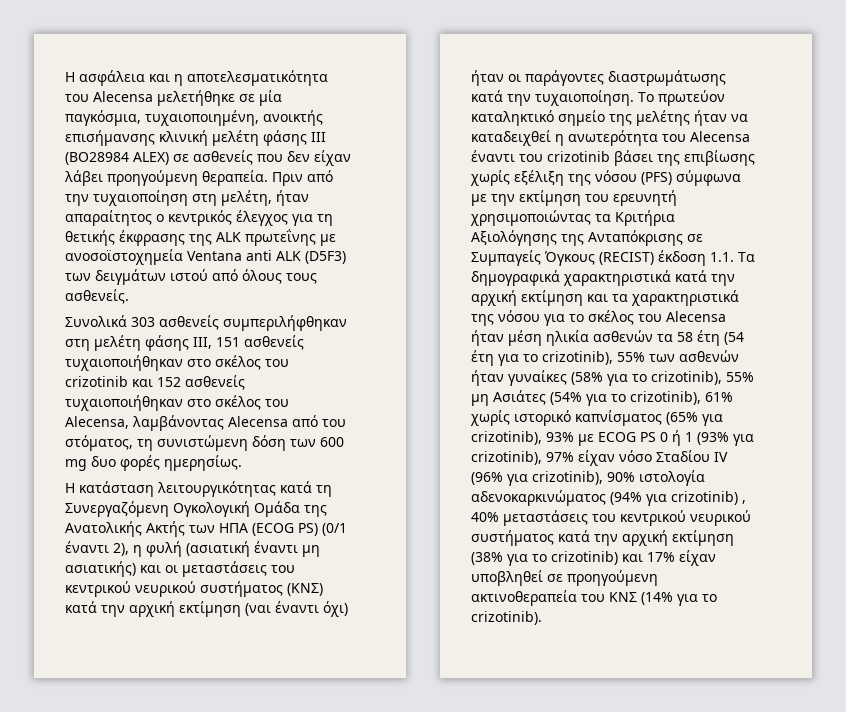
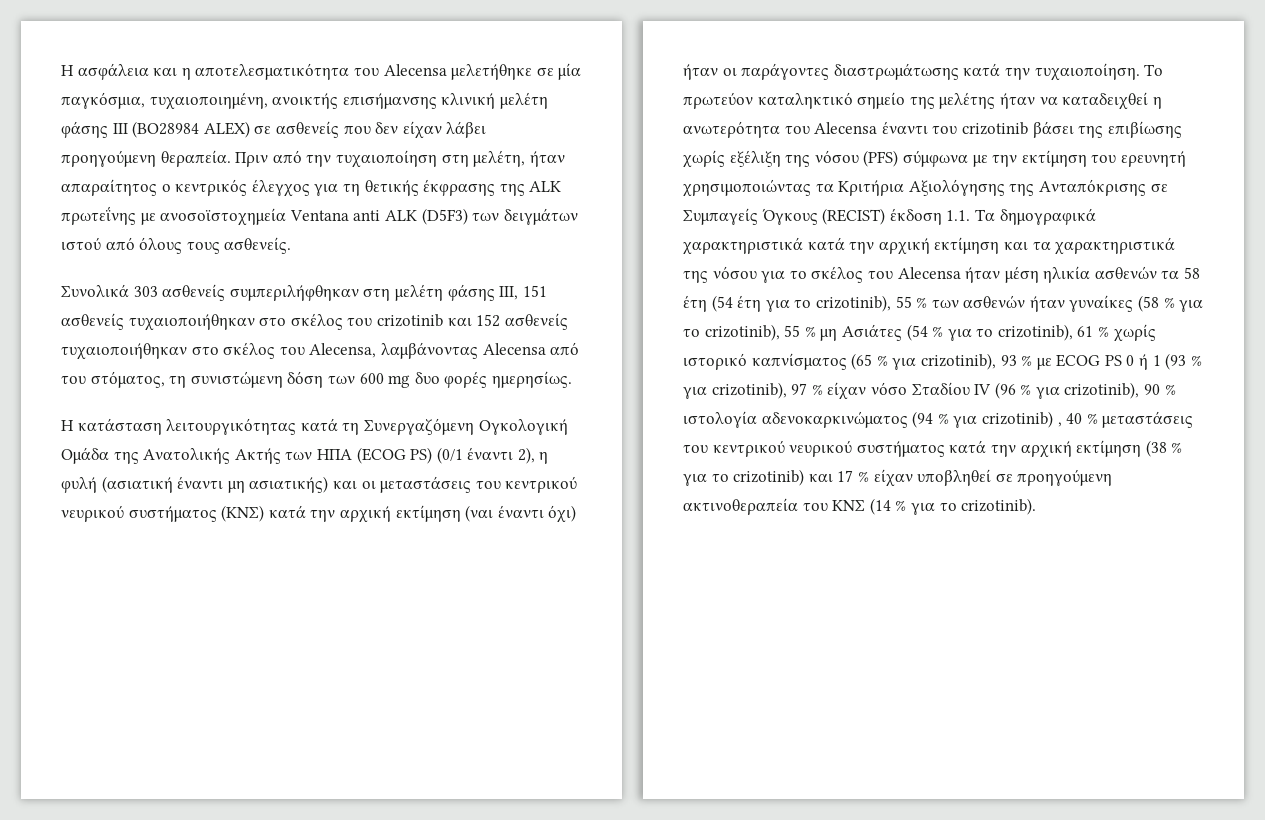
[617,352,645,362] 55% -> [895,296,928,308] 55 %
[571,371,754,386] [471,390,733,406] (58% για το crizotinib), 55% μη Ασιάτες (54% για το crizotinib), 61% -> [1138,295,1204,312] [683,324,1110,341] (58 % για το crizotinib), 55 % μη Ασιάτες (54 % για το crizotinib), 61 %
[666,412,723,426] [471,431,574,445] (65% για crizotinib), 93% -> [851,353,1033,370] (65 % για crizotinib), 93 %
[697,432,754,446] [471,450,728,466] [471,470,705,486] [471,490,642,506] (93% για crizotinib), 97% είχαν νόσο Σταδίου IV (96% για crizotinib), 90% ιστολογία αδενοκαρκινώματος (94% -> [1165,353,1202,370] [683,382,1176,400] [683,411,949,428] (93 % για crizotinib), 97 % είχαν νόσο Σταδίου IV (96 % για crizotinib), 90 % ιστολογία αδενοκαρκινώματος (94 %
[471,512,499,522] 40% -> [1066,413,1098,424] 40 %
[471,552,503,565] (38% -> [1145,440,1183,457] (38 %
[647,552,675,562] 17% -> [837,470,869,482] 17 %
[641,592,673,605] (14% -> [869,498,907,515] (14 %

